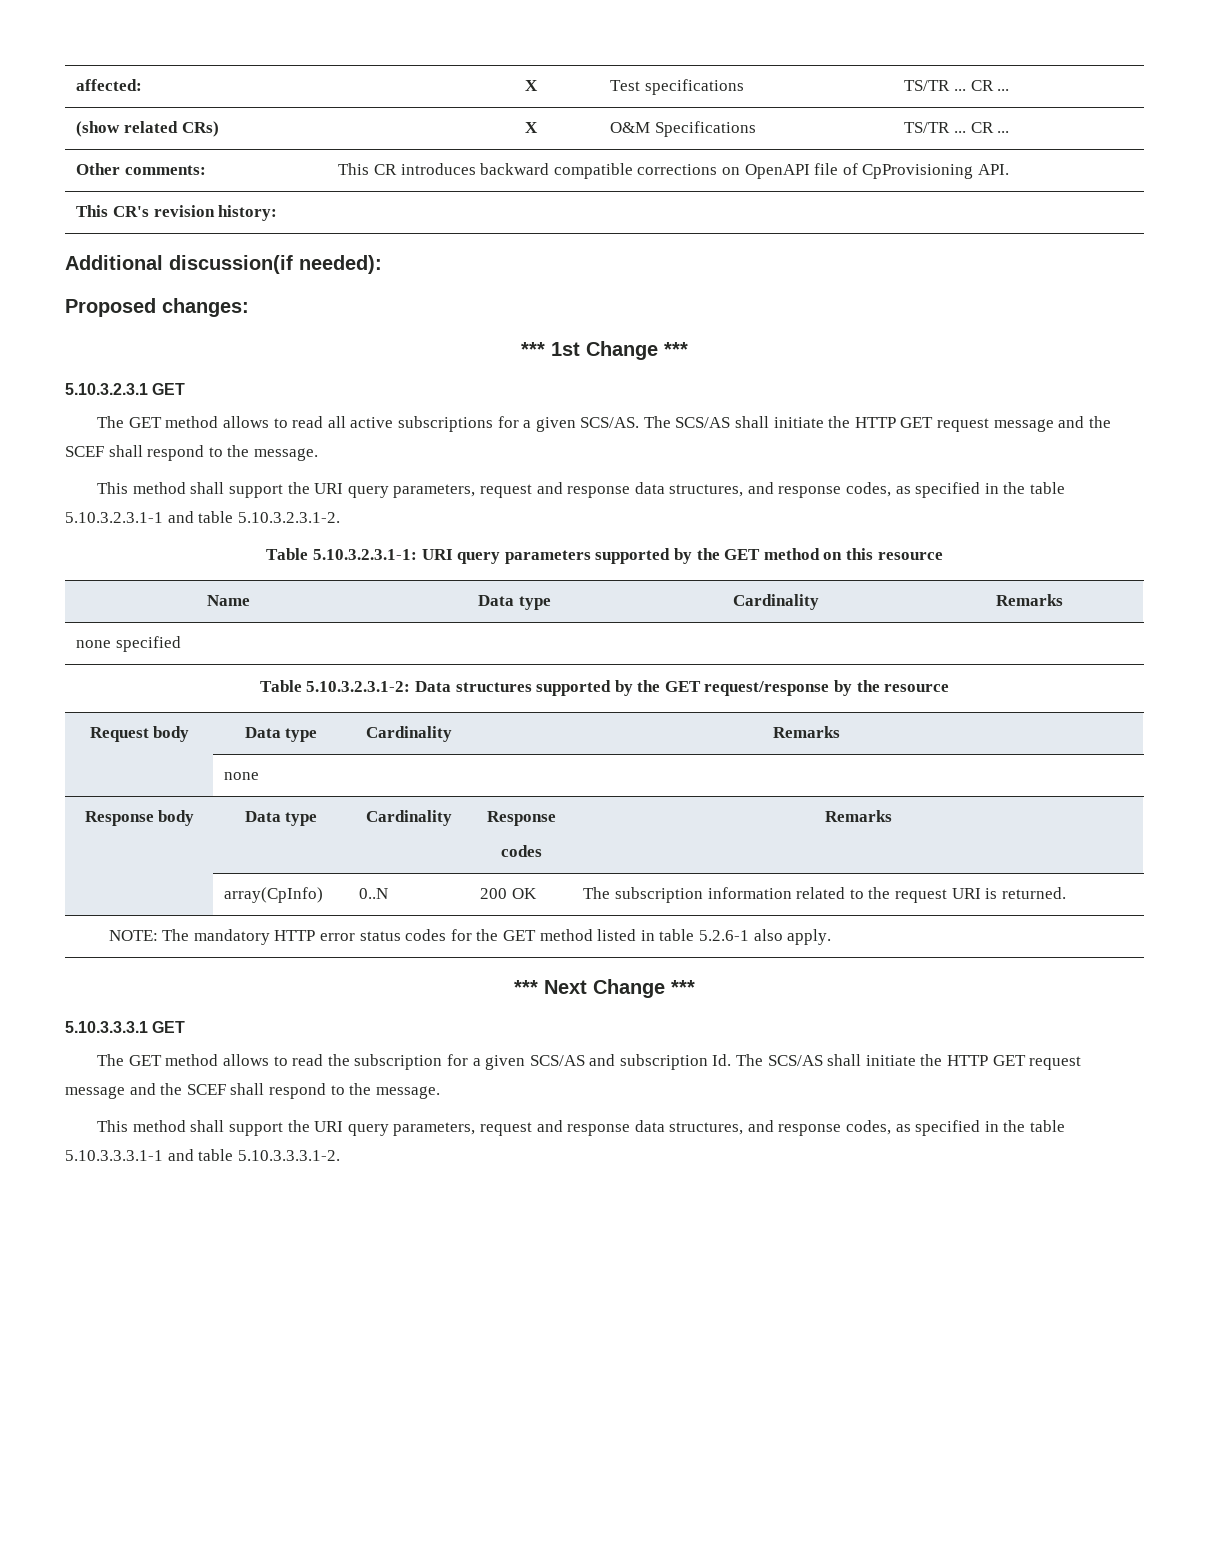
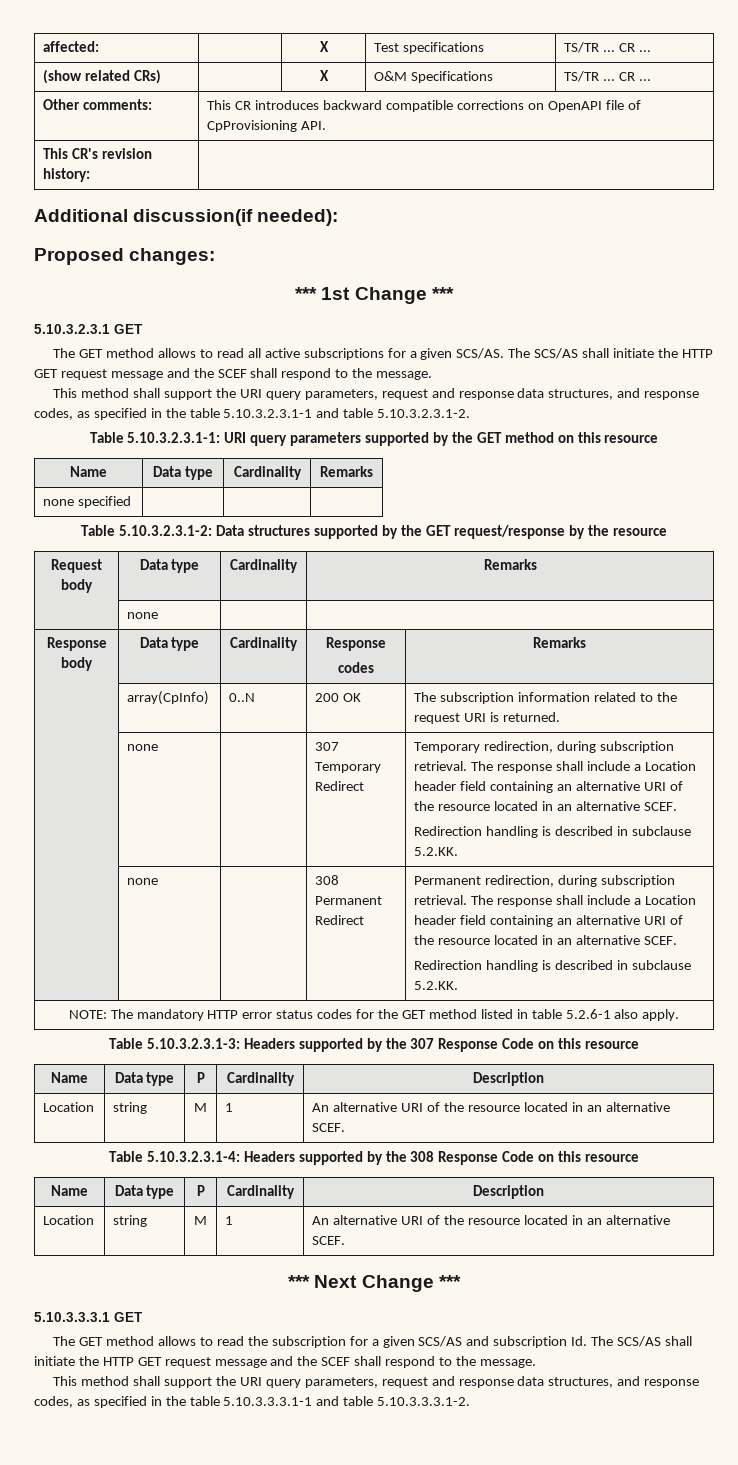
(1066, 893) none -> [127,744,159,751] [315,742,340,751] [315,762,382,773] [315,781,365,791] [414,741,675,753] [414,761,696,773] [414,781,683,793] [414,801,677,811] [414,826,691,838] [414,847,459,856] [127,878,159,885] [315,875,340,885] [315,896,383,905] [315,915,365,925] [414,875,676,887] [414,895,696,907] [414,915,683,927] [414,935,677,945] [414,960,691,972] [414,981,459,990] // | none | | 307 Temporary Redirect | Temporary redirection, during subscription retrieval. The response shall include a Location header field containing an alternative URI of the resource located in an alternative SCEF. // Redirection handling is described in subclause 5.2.KK. // | none | | 308 Permanent Redirect | Permanent redirection, during subscription retrieval. The response shall include a Location header field containing an alternative URI of the resource located in an alternative SCEF. // Redirection handling is described in subclause 5.2.KK.
(832, 937) none -> [108,1038,640,1052] [51,1072,88,1083] [114,1072,175,1086] [196,1072,205,1083] [226,1072,295,1086] [472,1072,544,1086] [43,1102,95,1112] [113,1102,148,1114] [194,1103,207,1112] [225,1103,234,1112] [312,1102,670,1112] [312,1123,346,1132] [108,1151,640,1165] [51,1185,88,1196] [114,1185,175,1199] [196,1185,205,1196] [226,1185,295,1199] [472,1185,544,1199] [43,1215,95,1225] [113,1215,148,1227] [194,1216,207,1225] [225,1216,234,1225] [312,1215,670,1225] [312,1236,346,1245] // Table 5.10.3.2.3.1-3: Headers supported by the 307 Response Code on this resource // Name | Data type | P | Cardinality | Description // Location | string | M | 1 | An alternative URI of the resource located in an alternative SCEF. // Table 5.10.3.2.3.1-4: Headers supported by the 308 Response Code on this resource // Name | Data type | P | Cardinality | Description // Location | string | M | 1 | An alternative URI of the resource located in an alternative SCEF.

